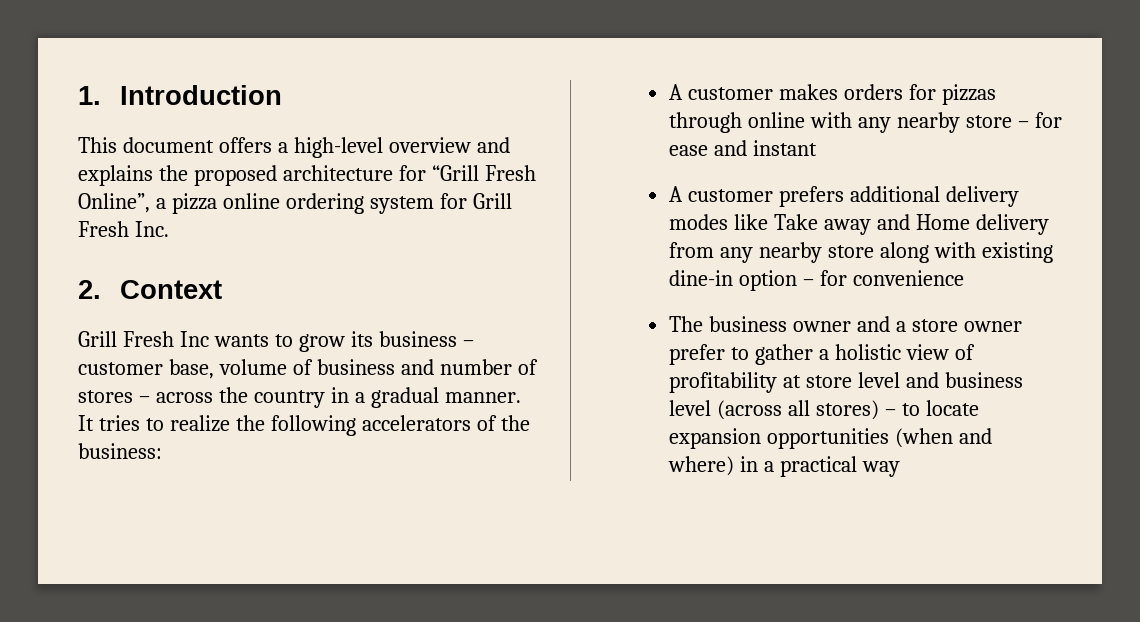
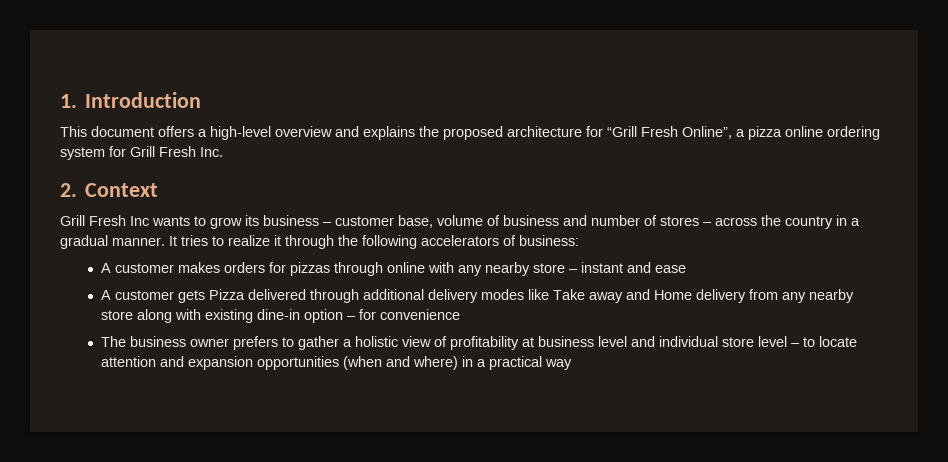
(230, 423) none -> [274,235,334,249] it through
[500,415,530,431] the -> (516, 240) none
[1034,112,1062,128] for -> [580,262,651,273] instant and
[714,140,818,156] [669,186,845,207] and instant // A customer prefers -> [100,289,359,303] // A customer gets Pizza delivered through
[856,316,1022,332] [669,344,726,365] and a store owner prefer -> [232,336,278,350] prefers
[806,372,1023,388] [669,400,879,420] store level and business level (across all stores) -> [537,336,787,347] business level and individual store level
(979, 408) none -> [100,356,184,367] attention and

